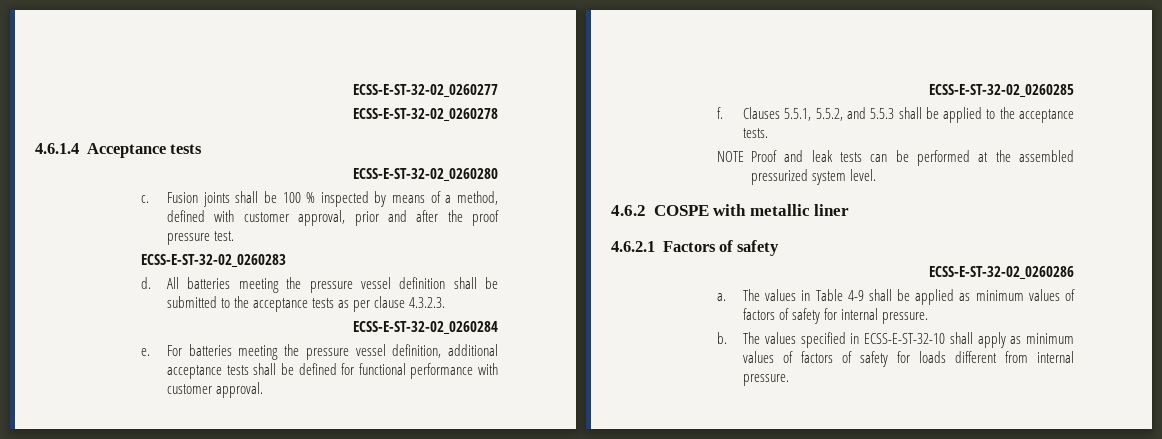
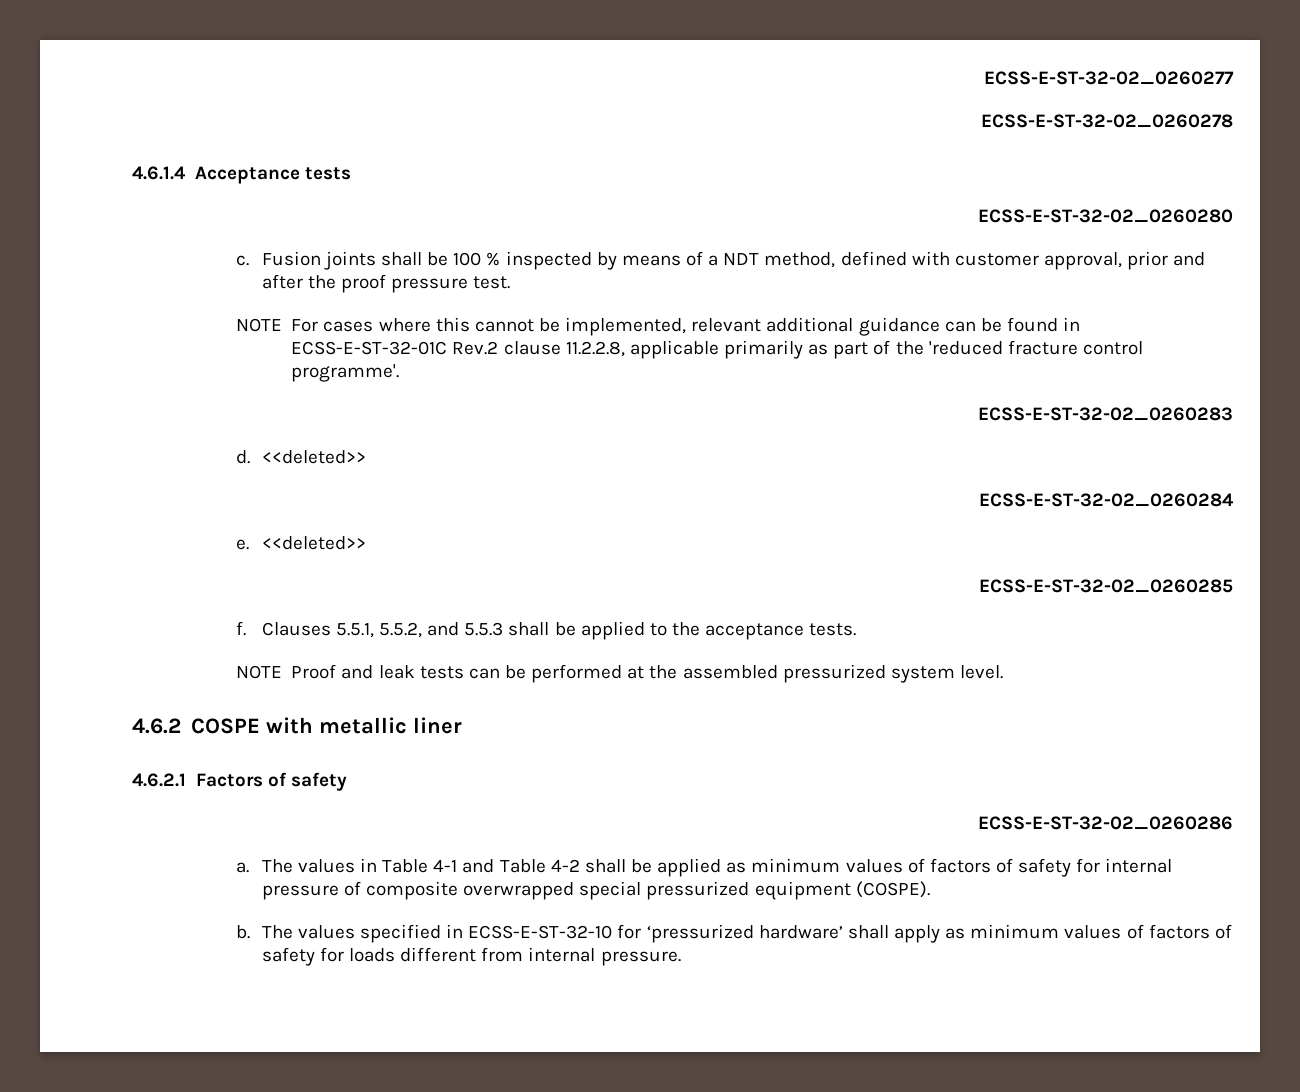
(452, 199) none -> [723,253,760,265] NDT
[140,254,286,267] [140,277,499,293] [167,296,446,312] [353,321,498,334] [140,344,499,360] [167,363,499,379] [167,382,264,398] ECSS-E-ST-32-02_0260283 // d. All batteries meeting the pressure vessel definition shall be submitted to the acceptance tests as per clause 4.3.2.3. // ECSS-E-ST-32-02_0260284 // e. For batteries meeting the pressure vessel definition, additional acceptance tests shall be defined for functional performance with customer approval. -> [235,317,1081,336] [291,340,1143,359] [291,364,400,382] [978,407,1233,421] [235,450,366,464] [979,493,1234,507] [235,536,366,550] NOTE For cases where this cannot be implemented, relevant additional guidance can be found in ECSS-E-ST-32-01C Rev.2 clause 11.2.2.8, applicable primarily as part of the 'reduced fracture control programme'. // ECSS-E-ST-32-02_0260283 // d. <<deleted>> // ECSS-E-ST-32-02_0260284 // e. <<deleted>>
[847,290,864,301] 4-9 -> [433,859,580,873] 4-1 and Table 4-2
[882,312,929,324] pressure. -> [261,881,930,900] pressure of composite overwrapped special pressurized equipment (COSPE).
(946, 338) none -> [617,924,843,943] for ‘pressurized hardware’

